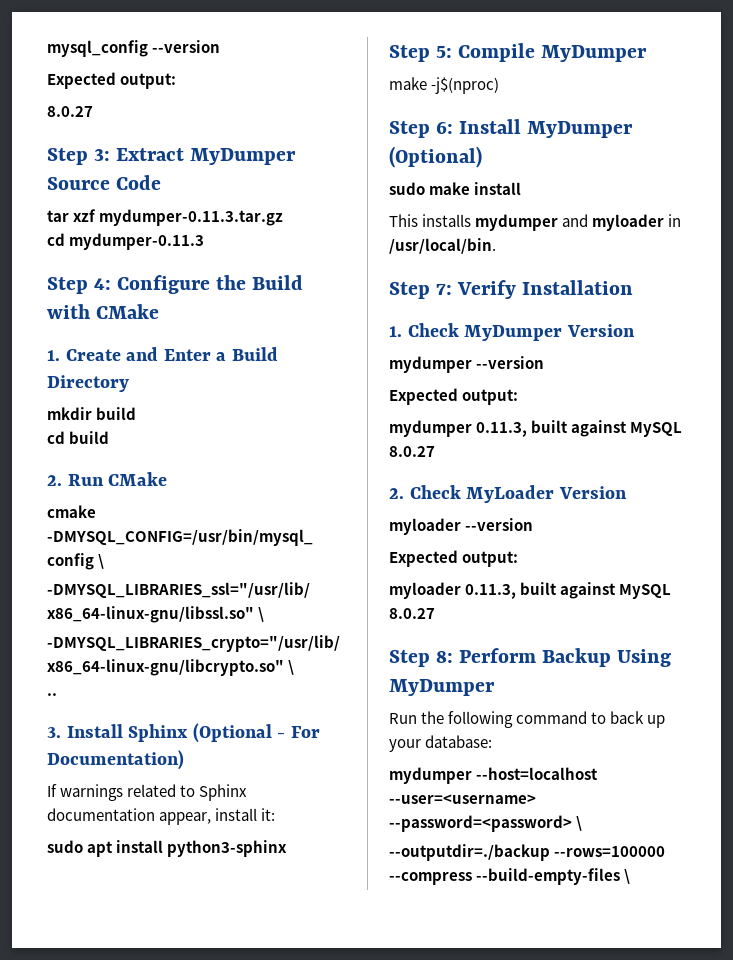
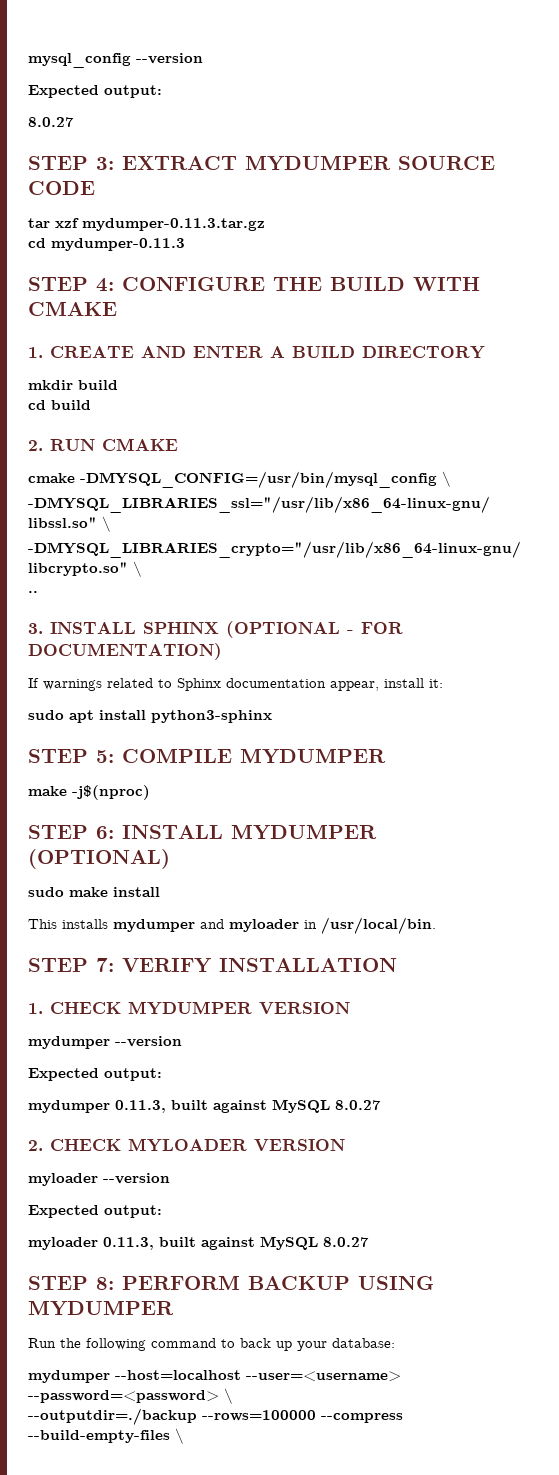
[47,148,297,165] [47,175,162,190] Step 3: Extract MyDumper Source Code -> [28,155,495,171] [28,181,95,195] STEP 3: EXTRACT MYDUMPER SOURCE CODE
[47,275,304,294] [47,304,160,319] [47,347,278,361] [47,375,129,392] Step 4: Configure the Build with CMake // 1. Create and Enter a Build Directory -> [28,277,480,292] [28,301,117,316] [28,346,485,359] STEP 4: CONFIGURE THE BUILD WITH CMAKE // 1. CREATE AND ENTER A BUILD DIRECTORY
[67,472,168,486] Run CMake -> [50,438,178,451] RUN CMAKE
[66,723,320,743] [47,750,184,770] Install Sphinx (Optional - For Documentation) -> [50,621,403,638] [28,643,222,660] INSTALL SPHINX (OPTIONAL - FOR DOCUMENTATION)
[389,43,648,62] [389,77,500,94] [389,119,634,138] [389,146,482,168] Step 5: Compile MyDumper // make -j$(nproc) // Step 6: Install MyDumper (Optional) -> [28,748,386,764] [28,785,150,800] [28,824,377,840] [28,849,170,869] STEP 5: COMPILE MYDUMPER // make -j$(nproc) // STEP 6: INSTALL MYDUMPER (OPTIONAL)
[389,280,634,299] [389,323,635,341] Step 7: Verify Installation // 1. Check MyDumper Version -> [28,958,397,973] [28,1001,350,1015] STEP 7: VERIFY INSTALLATION // 1. CHECK MYDUMPER VERSION
[409,485,627,503] Check MyLoader Version -> [50,1138,345,1152] CHECK MYLOADER VERSION
[389,648,672,667] [389,679,495,696] Step 8: Perform Backup Using MyDumper -> [28,1275,434,1290] [28,1300,174,1316] STEP 8: PERFORM BACKUP USING MYDUMPER

